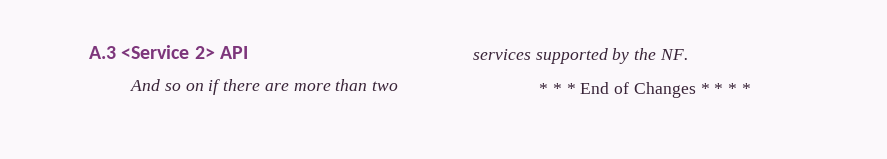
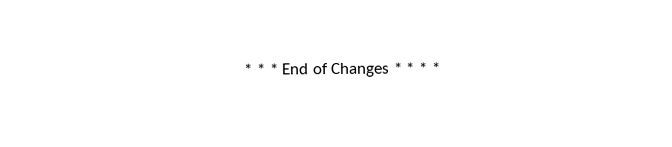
[89,45,248,59] [130,79,399,95] [473,48,688,64] A.3 <Service 2> API // And so on if there are more than two services supported by the NF. // -> (243, 69) none

